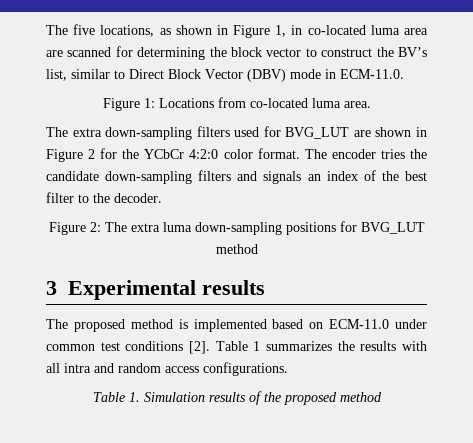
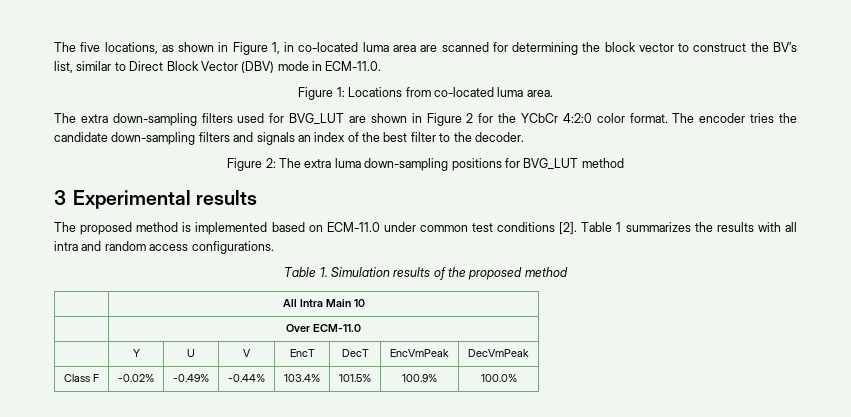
(382, 397) none -> [282,299,365,307] [286,324,361,332] [132,349,140,357] [187,349,195,357] [243,349,251,357] [289,349,315,357] [341,349,369,357] [390,349,449,357] [468,349,529,357] [64,374,99,382] [118,374,154,382] [173,374,209,382] [228,374,265,382] [284,374,320,382] [339,374,371,382] [402,374,437,382] [480,374,517,382] // | All Intra Main 10 // | Over ECM-11.0 // | Y | U | V | EncT | DecT | EncVmPeak | DecVmPeak // Class F | -0.02% | -0.49% | -0.44% | 103.4% | 101.5% | 100.9% | 100.0%

